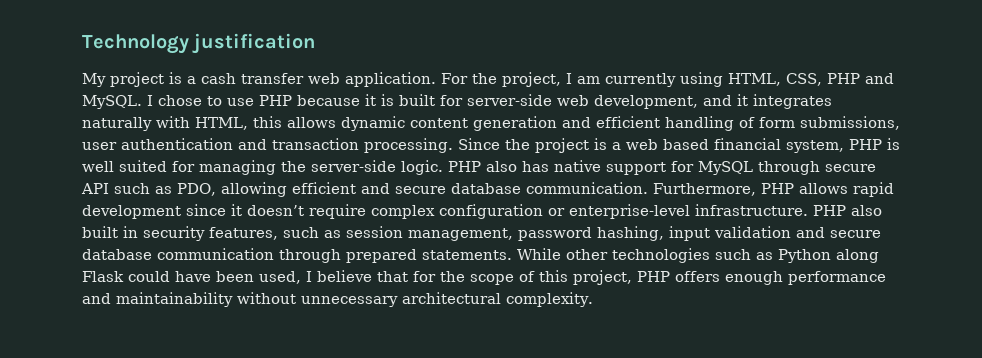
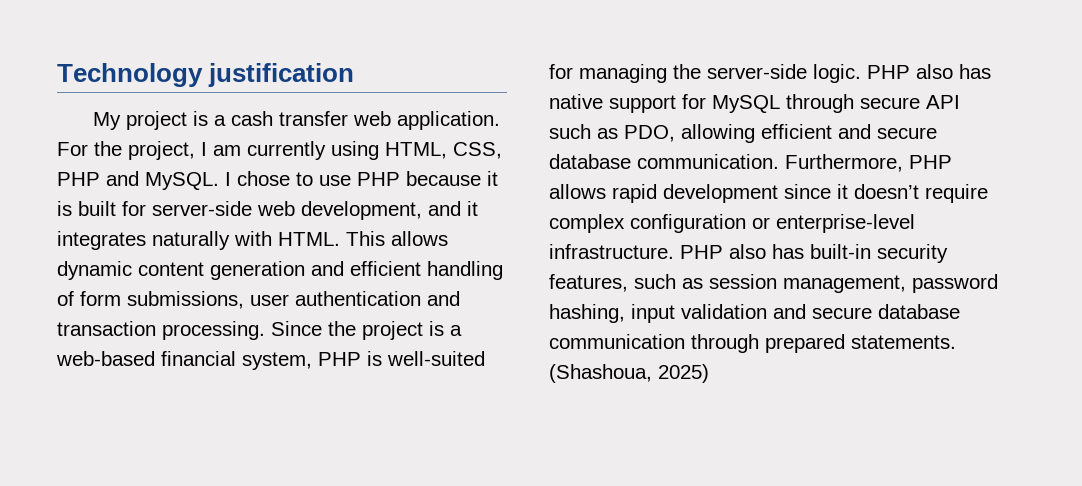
[195,116,282,130] HTML, this -> [278,231,385,246] HTML. This
[626,139,709,150] web based -> [56,351,155,366] web-based
[82,160,167,172] well suited -> [387,351,485,366] well-suited
[82,226,138,238] built in -> [772,244,871,259] has built-in
[517,248,879,263] [82,270,886,285] [82,292,593,307] While other technologies such as Python along Flask could have been used, I believe that for the scope of this project, PHP offers enough performance and maintainability without unnecessary architectural complexity. -> [549,364,709,383] (Shashoua, 2025)

